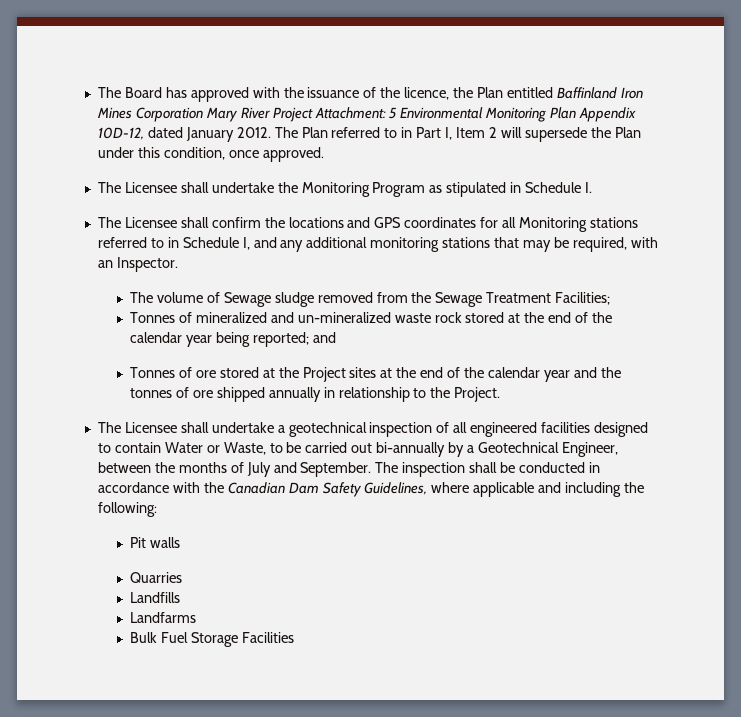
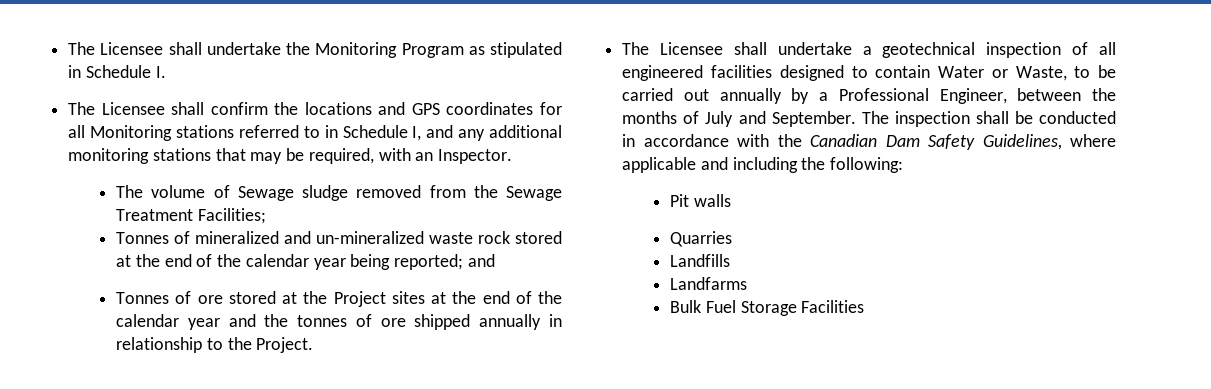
[97,87,643,102] [96,107,637,122] [97,127,641,142] [97,147,324,162] [97,182,121,193] The Board has approved with the issuance of the licence, the Plan entitled Baffinland Iron Mines Corporation Mary River Project Attachment: 5 Environmental Monitoring Plan Appendix 10D-12, dated January 2012. The Plan referred to in Part I, Item 2 will supersede the Plan under this condition, once approved. // The -> [68,42,96,55] The
[376,442,446,457] bi-annually -> [719,88,782,104] annually
[477,442,559,453] Geotechnical -> [838,88,929,101] Professional

